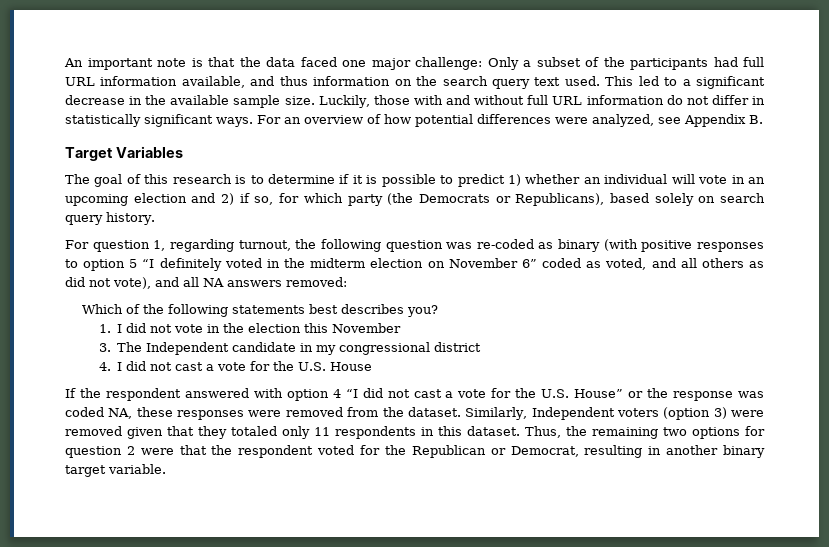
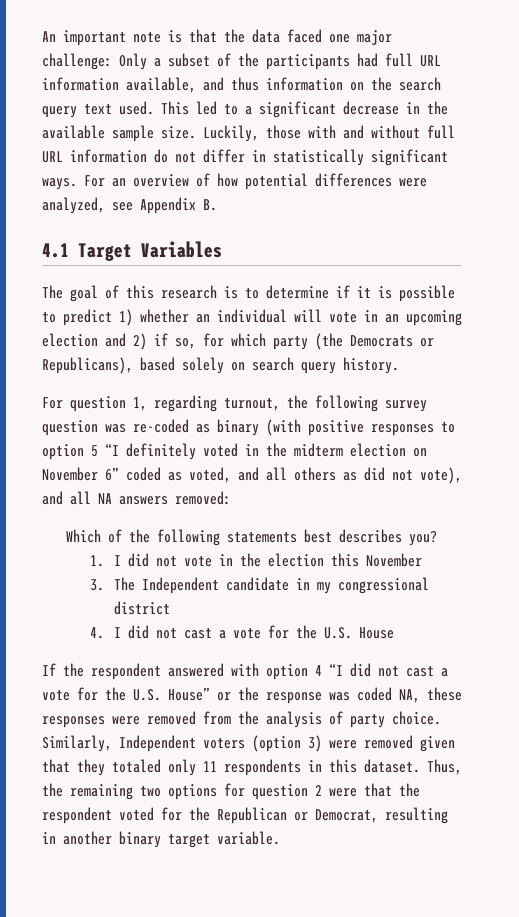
(763, 119) none -> [42,243,69,258] 4.1
(381, 245) none -> [385,400,427,412] survey
[407,407,461,417] dataset. -> [266,711,441,728] analysis of party choice.

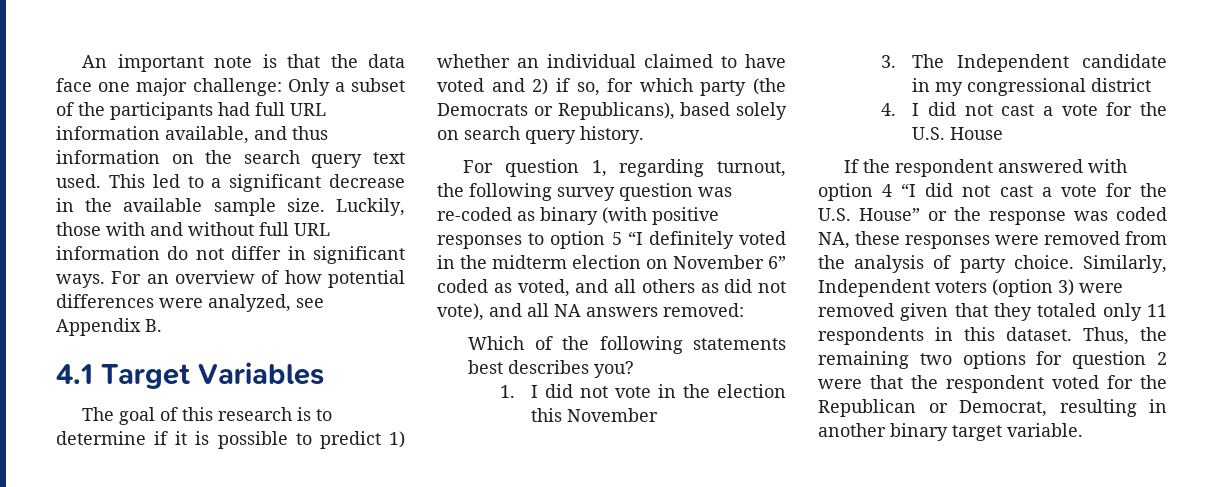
[287,29,322,43] faced -> [56,78,92,92] face
[273,149,364,166] statistically -> (306, 253) none
[294,309,462,326] [42,333,98,347] will vote in an upcoming election -> [644,54,786,68] [437,78,484,92] claimed to have voted

